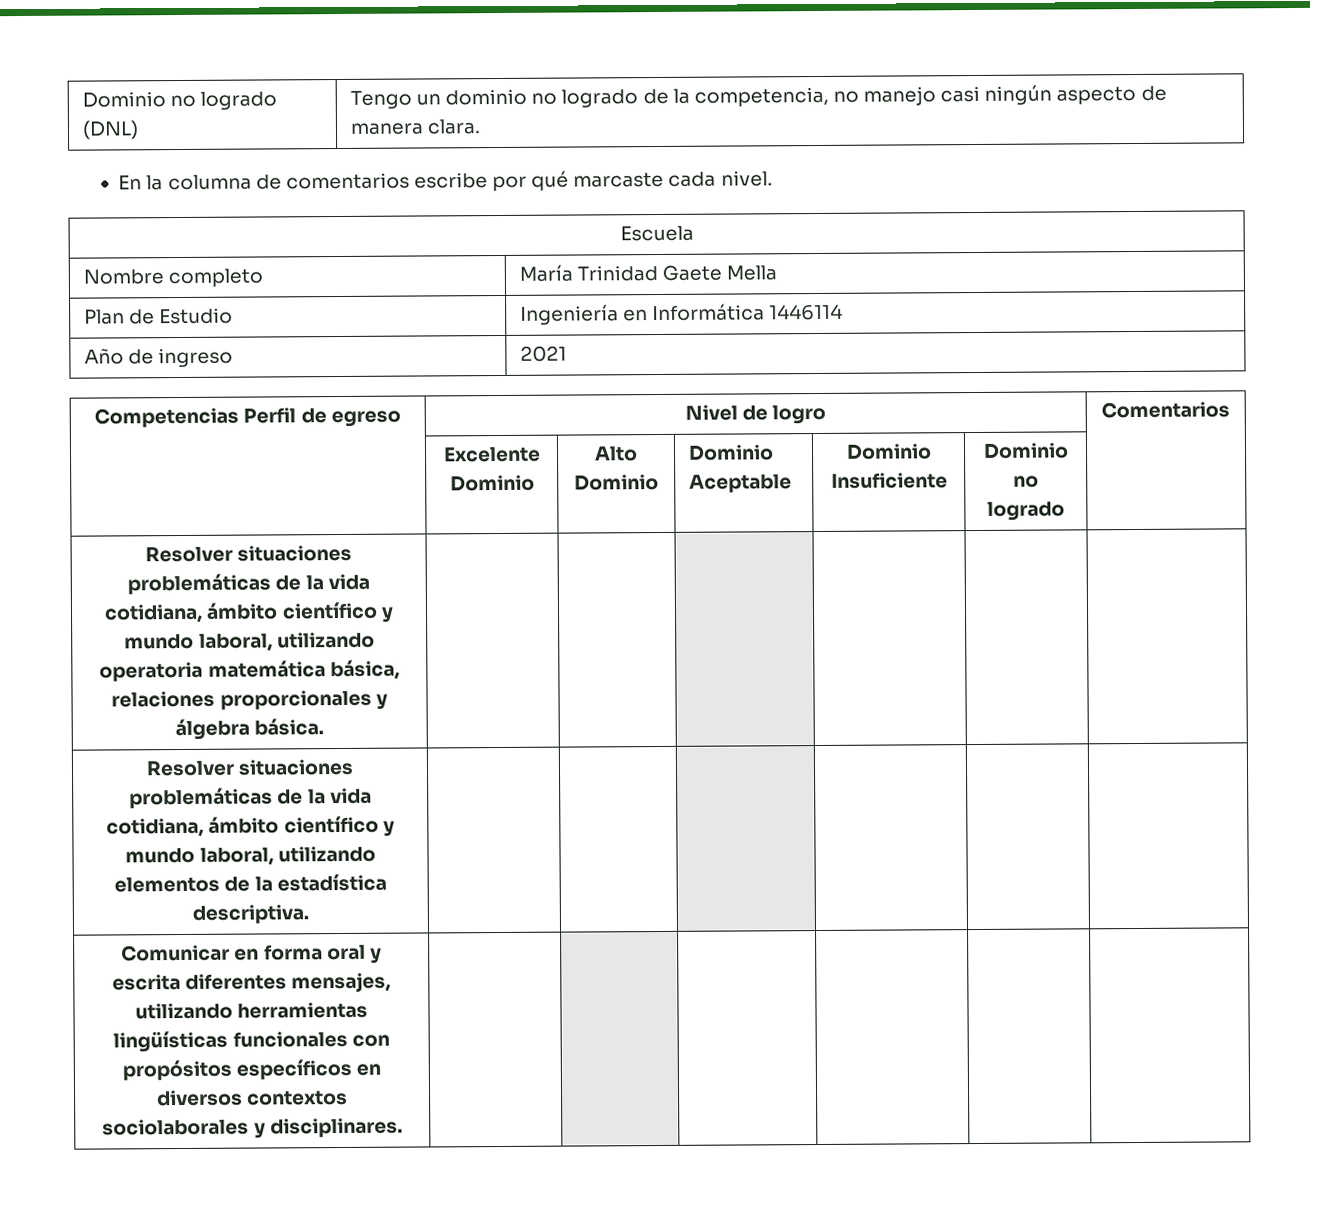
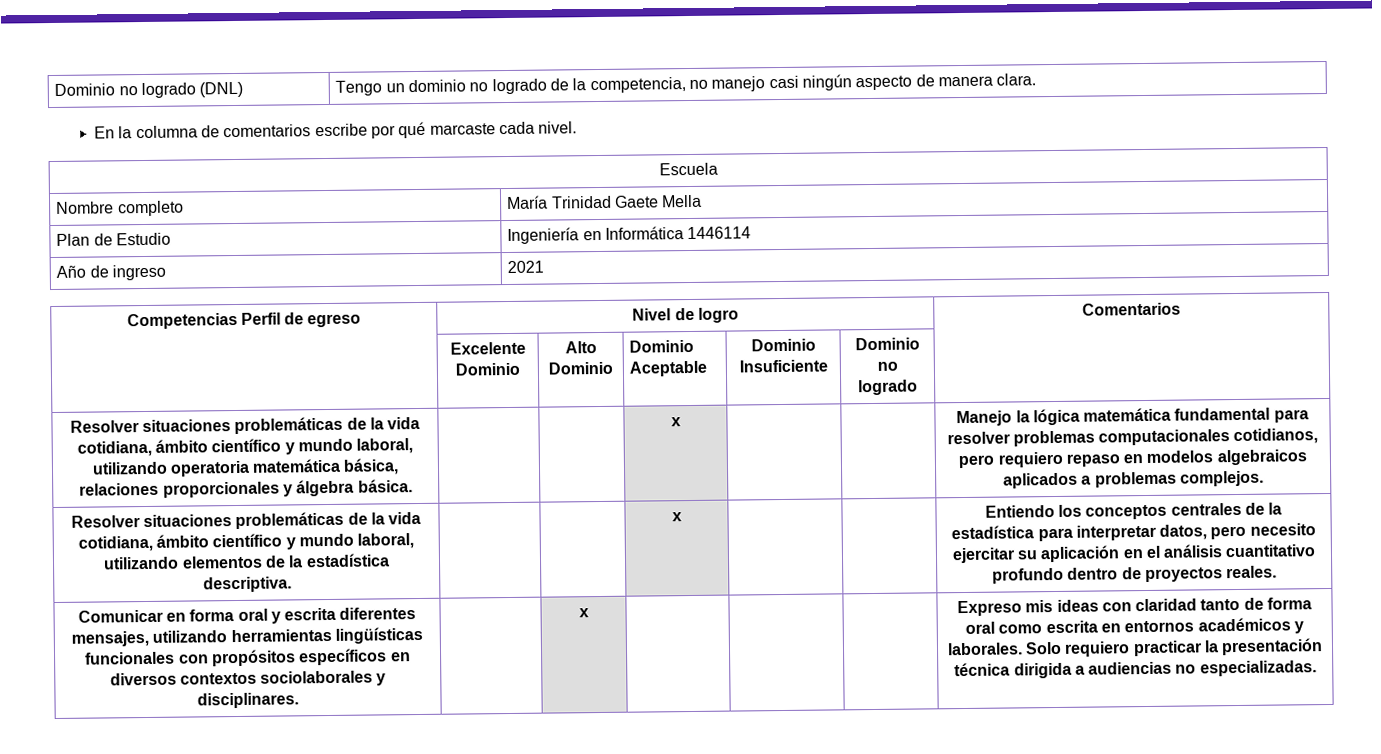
(325, 727) | | | -> [670,417,681,427] [956,407,1309,427] [946,428,1319,447] [958,449,1307,469] [1003,470,1264,489] x | | | Manejo la lógica matemática fundamental para resolver problemas computacionales cotidianos, pero requiero repaso en modelos algebraicos aplicados a problemas complejos.
(309, 914) | | | -> [671,512,682,522] [984,502,1283,520] [951,523,1316,542] [951,544,1317,564] [991,565,1278,584] x | | | Entiendo los conceptos centrales de la estadística para interpretar datos, pero necesito ejercitar su aplicación en el análisis cuantitativo profundo dentro de proyectos reales.
(403, 1127) | | | | -> [578,608,589,618] [956,597,1313,617] [965,617,1304,634] [946,638,1324,657] [954,660,1317,679] x | | | | Expreso mis ideas con claridad tanto de forma oral como escrita en entornos académicos y laborales. Solo requiero practicar la presentación técnica dirigida a audiencias no especializadas.

